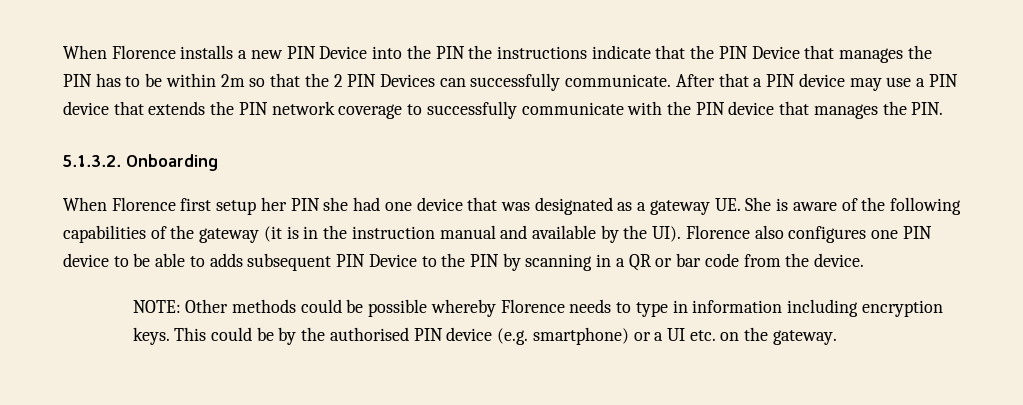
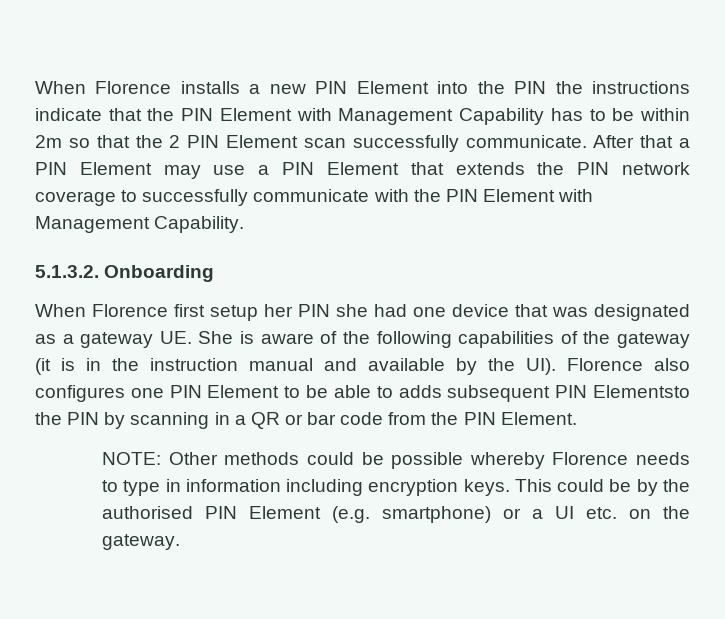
[319,46,368,59] Device -> [356,81,429,94] Element
[751,45,932,63] [63,74,92,87] Device that manages the PIN -> [219,108,545,125] Element with Management Capability
[379,74,466,87] Devices can -> [226,135,346,148] Element scan
[798,73,845,87] device -> [79,162,152,175] Element
[63,101,109,115] device -> [326,162,399,175] Element
[728,101,944,119] device that manages the PIN. -> [482,189,594,202] [35,216,245,233] Element with Management Capability.
[63,253,109,267] device -> [207,385,280,398] Element
[368,254,437,267] Device to -> [592,385,690,398] Elementsto
[813,253,864,267] device. -> [463,412,577,425] PIN Element.
[446,327,493,341] device -> [249,506,322,519] Element

